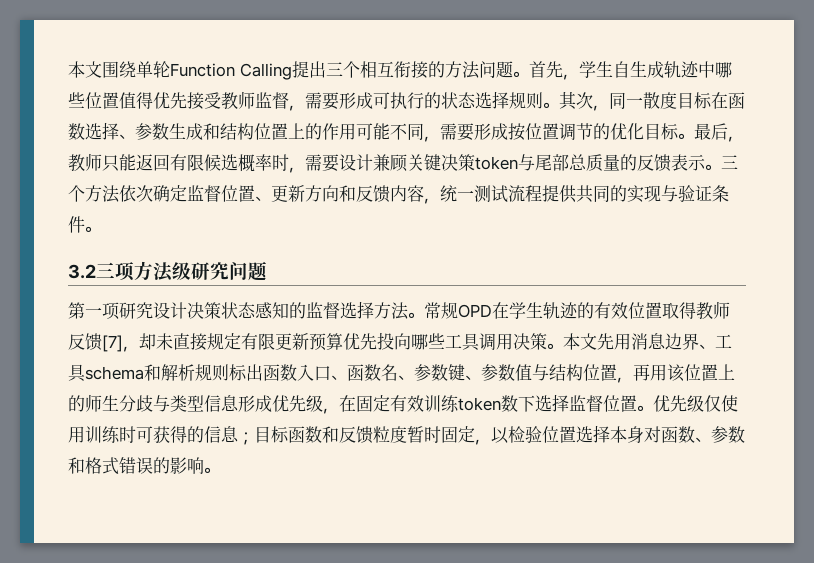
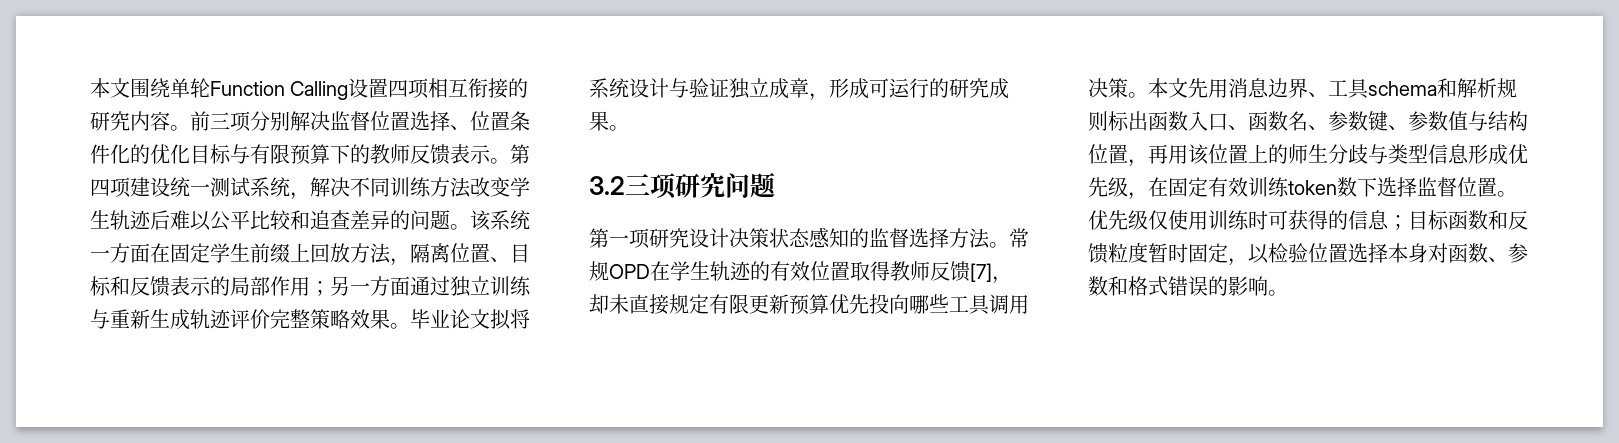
[291,61,360,78] 提出三个 -> [348,78,430,99] 设置四项
[444,61,732,80] [68,91,745,111] [68,122,744,142] [68,153,738,173] [68,185,729,204] [68,216,85,233] 方法问题。首先，学生自生成轨迹中哪些位置值得优先接受教师监督，需要形成可执行的状态选择规则。其次，同一散度目标在函数选择、参数生成和结构位置上的作用可能不同，需要形成按位置调节的优化目标。最后，教师只能返回有限候选概率时，需要设计兼顾关键决策token与尾部总质量的反馈表示。三个方法依次确定监督位置、更新方向和反馈内容，统一测试流程提供共同的实现与验证条件 -> [90,111,530,132] [90,144,530,165] [90,177,530,200] [90,210,530,231] [90,243,530,266] [90,276,531,297] [90,309,530,330] [589,78,1009,101] [589,111,609,131] 研究内容。前三项分别解决监督位置选择、位置条件化的优化目标与有限预算下的教师反馈表示。第四项建设统一测试系统，解决不同训练方法改变学生轨迹后难以公平比较和追查差异的问题。该系统一方面在固定学生前缀上回放方法，隔离位置、目标和反馈表示的局部作用；另一方面通过独立训练与重新生成轨迹评价完整策略效果。毕业论文拟将系统设计与验证独立成章，形成可运行的研究成果
[134,261,191,282] 方法级 -> (677, 186) none

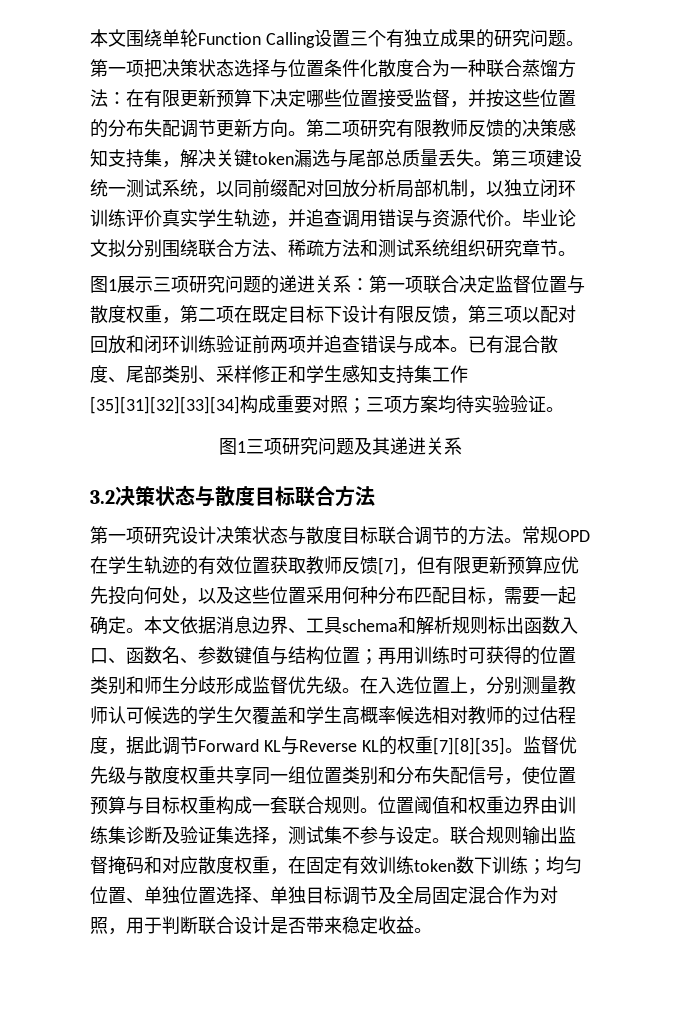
[388,78,529,99] [90,111,530,132] [90,144,530,165] [90,179,110,196] 四项相互衔接的研究内容。前三项分别解决监督位置选择、位置条件化的优化目标与有限预算下的教师反馈表示。第四 -> [349,29,584,48] [90,59,576,78] [90,89,576,108] [90,119,576,138] [90,149,528,168] 三个有独立成果的研究问题。第一项把决策状态选择与位置条件化散度合为一种联合蒸馏方法：在有限更新预算下决定哪些位置接受监督，并按这些位置的分布失配调节更新方向。第二项研究有限教师反馈的决策感知支持集，解决关键token漏选与尾部总质量丢失。第三
[310,177,530,198] [90,210,530,231] [90,243,530,266] [90,276,531,297] [90,309,530,330] [589,78,1009,101] [589,111,629,131] [589,172,775,199] 解决不同训练方法改变学生轨迹后难以公平比较和追查差异的问题。该系统一方面在固定学生前缀上回放方法，隔离位置、目标和反馈表示的局部作用；另一方面通过独立训练与重新生成轨迹评价完整策略效果。毕业论文拟将系统设计与验证独立成章，形成可运行的研究成果。 // 3.2三项研究问题 -> [216,179,576,198] [90,209,576,228] [90,239,576,258] [90,275,585,294] [90,305,576,324] [90,335,558,354] [90,365,468,384] [90,395,564,414] [218,437,462,455] [90,485,375,507] 以同前缀配对回放分析局部机制，以独立闭环训练评价真实学生轨迹，并追查调用错误与资源代价。毕业论文拟分别围绕联合方法、稀疏方法和测试系统组织研究章节。 // 图1展示三项研究问题的递进关系：第一项联合决定监督位置与散度权重，第二项在既定目标下设计有限反馈，第三项以配对回放和闭环训练验证前两项并追查错误与成本。已有混合散度、尾部类别、采样修正和学生感知支持集工作[35][31][32][33][34]构成重要对照；三项方案均待实验验证。 // 图1三项研究问题及其递进关系 // 3.2决策状态与散度目标联合方法
[809,227,949,248] 感知的监督选择 -> [288,526,468,545] 与散度目标联合调节的
[850,261,890,281] 取得 -> [270,556,306,574] 获取
[589,294,829,315] 却未直接规定有限更新预算 -> [417,556,561,575] 但有限更新预算应
[909,294,1029,315] [1088,78,1228,98] 哪些工具调用决策。本文先用 -> [144,586,576,605] [90,616,216,635] 何处，以及这些位置采用何种分布匹配目标，需要一起确定。本文依据
[1388,111,1448,131] 、参数 -> (252, 655) none
[1128,144,1528,167] [1088,177,1128,197] ，再用该位置上的师生分歧与类型信息形成优先级 -> [360,646,576,665] [90,676,576,695] [90,706,576,725] [90,736,577,755] [90,766,576,785] [90,796,576,815] [90,826,576,845] [90,856,270,875] ；再用训练时可获得的位置类别和师生分歧形成监督优先级。在入选位置上，分别测量教师认可候选的学生欠覆盖和学生高概率候选相对教师的过估程度，据此调节Forward KL与Reverse KL的权重[7][8][35]。监督优先级与散度权重共享同一组位置类别和分布失配信号，使位置预算与目标权重构成一套联合规则。位置阈值和权重边界由训练集诊断及验证集选择，测试集不参与设定。联合规则输出监督掩码和对应散度权重
[1377,177,1517,197] [1088,210,1528,230] [1088,242,1528,266] [1088,276,1268,296] 选择监督位置。优先级仅使用训练时可获得的信息；目标函数和反馈粒度暂时固定，以检验位置选择本身对函数、参数和格式错误的影响 -> [492,856,582,875] [90,886,558,905] [90,916,414,935] 训练；均匀位置、单独位置选择、单独目标调节及全局固定混合作为对照，用于判断联合设计是否带来稳定收益

